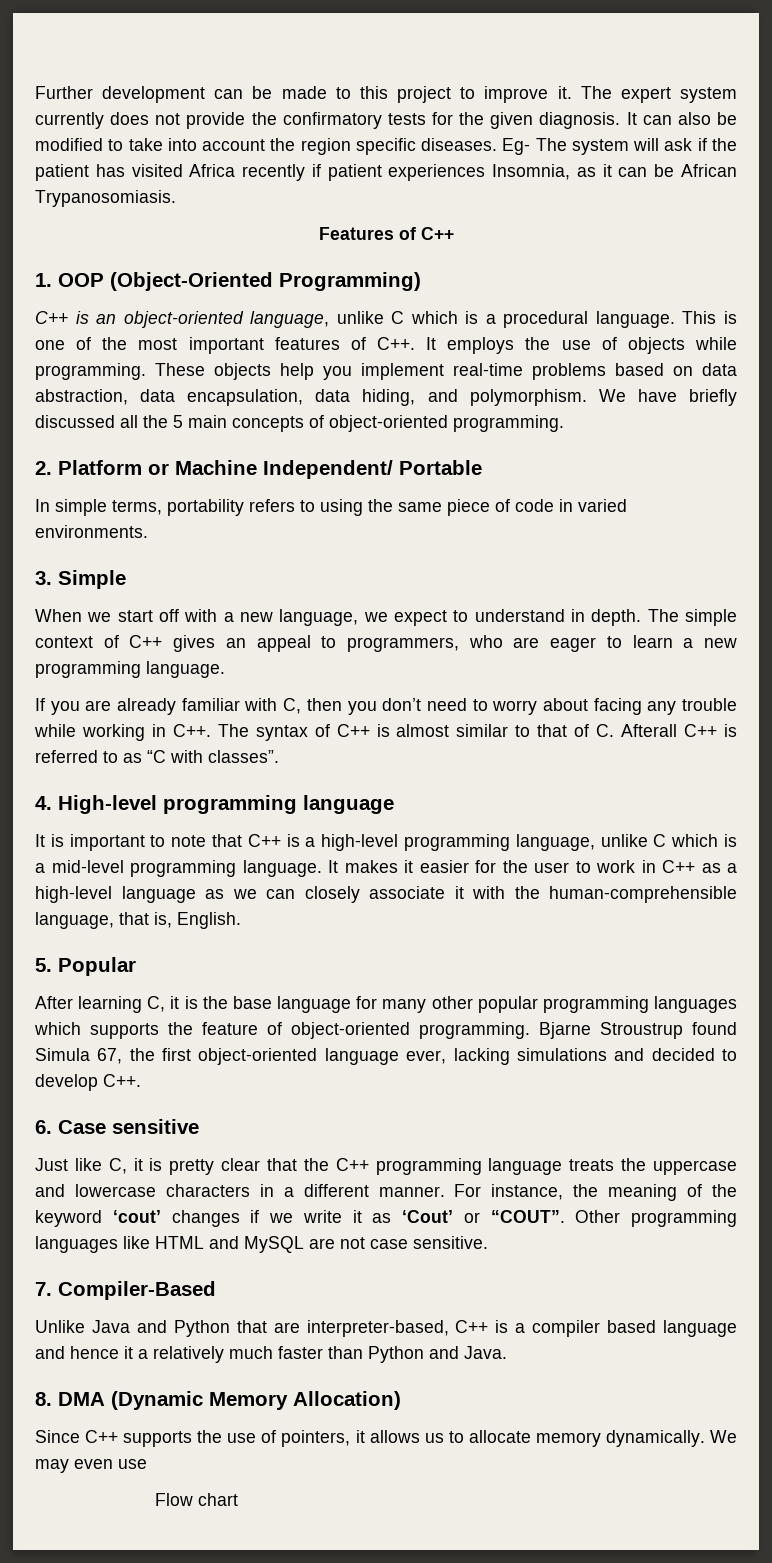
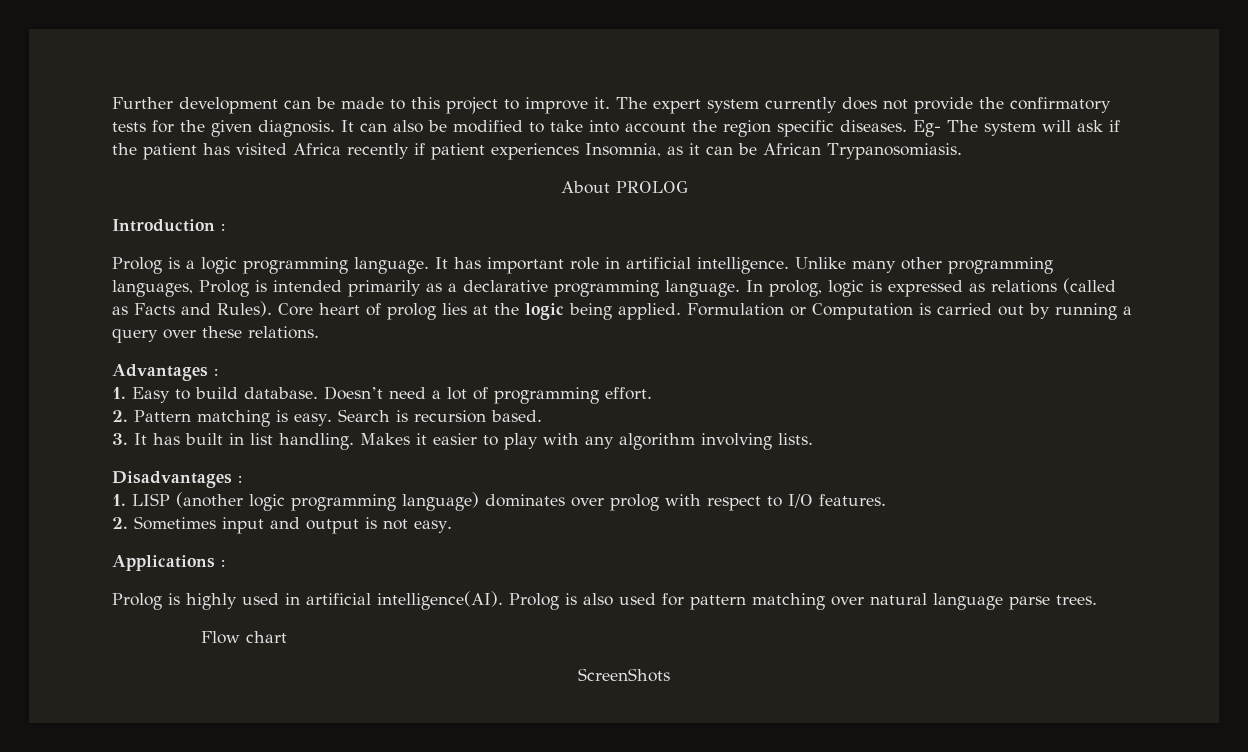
[318,227,454,240] [35,272,421,291] [35,311,738,328] [35,337,737,354] [35,363,737,380] [35,389,737,406] [35,415,564,432] [35,460,482,479] [35,499,627,516] [35,525,148,538] [35,570,126,589] [35,609,738,626] [35,635,737,652] [35,661,225,678] [35,698,737,715] [34,724,738,741] [35,750,279,763] [35,795,394,814] [35,834,737,851] [35,860,737,877] [35,886,737,903] [35,912,241,929] [35,957,136,976] [35,996,737,1013] [34,1022,737,1039] [35,1048,738,1065] [35,1074,141,1091] [35,1119,199,1134] [35,1158,737,1175] [35,1184,737,1201] [35,1210,737,1227] [35,1236,488,1253] [35,1281,216,1300] [35,1320,737,1337] [35,1346,507,1363] [35,1391,401,1410] [35,1430,737,1447] [35,1459,147,1473] Features of C++ // 1. OOP (Object-Oriented Programming) // C++ is an object-oriented language, unlike C which is a procedural language. This is one of the most important features of C++. It employs the use of objects while programming. These objects help you implement real-time problems based on data abstraction, data encapsulation, data hiding, and polymorphism. We have briefly discussed all the 5 main concepts of object-oriented programming. // 2. Platform or Machine Independent/ Portable // In simple terms, portability refers to using the same piece of code in varied environments. // 3. Simple // When we start off with a new language, we expect to understand in depth. The simple context of C++ gives an appeal to programmers, who are eager to learn a new programming language. // If you are already familiar with C, then you don’t need to worry about facing any trouble while working in C++. The syntax of C++ is almost similar to that of C. Afterall C++ is referred to as “C with classes”. // 4. High-level programming language // It is important to note that C++ is a high-level programming language, unlike C which is a mid-level programming language. It makes it easier for the user to work in C++ as a high-level language as we can closely associate it with the human-comprehensible language, that is, English. // 5. Popular // After learning C, it is the base language for many other popular programming languages which supports the feature of object-oriented programming. Bjarne Stroustrup found Simula 67, the first object-oriented language ever, lacking simulations and decided to develop C++. // 6. Case sensitive // Just like C, it is pretty clear that the C++ programming language treats the uppercase and lowercase characters in a different manner. For instance, the meaning of the keyword ‘cout’ changes if we write it as ‘Cout’ or “COUT”. Other programming languages like HTML and MySQL are not case sensitive. // 7. Compiler-Based // Unlike Java and Python that are interpreter-based, C++ is a compiler based language and hence it a relatively much faster than Python and Java. // 8. DMA (Dynamic Memory Allocation) // Since C++ supports the use of pointers, it allows us to allocate memory dynamically. We may even use -> [560,181,688,194] [112,219,225,232] [112,257,1053,274] [112,278,1116,297] [112,301,1132,320] [112,326,319,343] [112,364,218,381] [112,386,652,404] [112,409,542,427] [112,433,813,450] [112,471,242,488] [112,492,886,511] [112,516,452,534] [112,555,225,571] [112,591,1097,610] About PROLOG // Introduction : // Prolog is a logic programming language. It has important role in artificial intelligence. Unlike many other programming languages, Prolog is intended primarily as a declarative programming language. In prolog, logic is expressed as relations (called as Facts and Rules). Core heart of prolog lies at the logic being applied. Formulation or Computation is carried out by running a query over these relations. // Advantages : // 1. Easy to build database. Doesn’t need a lot of programming effort. // 2. Pattern matching is easy. Search is recursion based. // 3. It has built in list handling. Makes it easier to play with any algorithm involving lists. // Disadvantages : // 1. LISP (another logic programming language) dominates over prolog with respect to I/O features. // 2. Sometimes input and output is not easy. // Applications : // Prolog is highly used in artificial intelligence(AI). Prolog is also used for pattern matching over natural language parse trees.
(239, 1499) none -> [578,668,670,682] // ScreenShots

